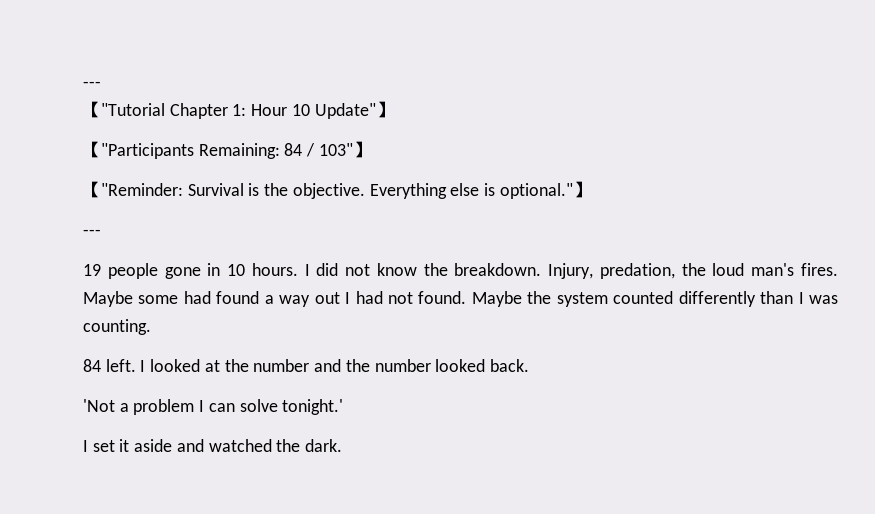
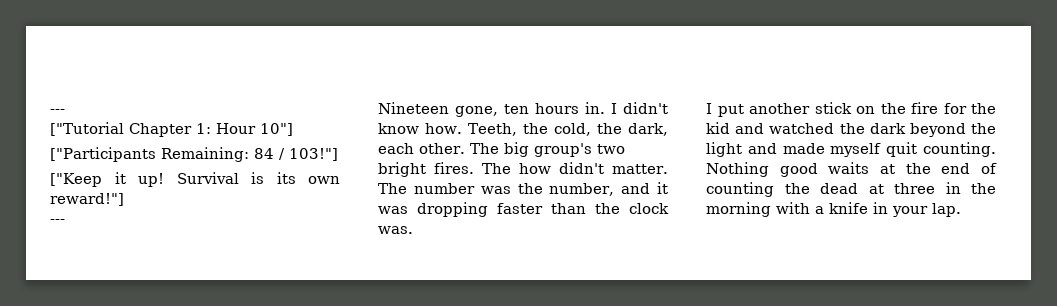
[83,81,101,88] [83,101,165,118] --- // 【"Tutorial -> [50,109,65,114] [50,122,124,136] --- // ["Tutorial
[291,101,394,119] [83,141,371,159] [83,181,591,199] [83,229,101,236] [83,263,838,279] [83,291,839,307] [83,319,151,335] [83,359,529,372] [83,399,344,415] [83,439,343,452] 10 Update"】 // 【"Participants Remaining: 84 / 103"】 // 【"Reminder: Survival is the objective. Everything else is optional."】 // --- // 19 people gone in 10 hours. I did not know the breakdown. Injury, predation, the loud man's fires. Maybe some had found a way out I had not found. Maybe the system counted differently than I was counting. // 84 left. I looked at the number and the number looked back. // 'Not a problem I can solve tonight.' // I set it aside and watched the dark. -> [260,123,293,136] [50,147,338,162] [50,172,340,187] [50,193,124,206] [50,219,65,224] [378,102,668,117] [378,123,668,136] [378,142,625,157] [378,162,669,177] [378,182,668,196] [378,202,669,217] [378,226,413,234] [706,102,996,117] [706,122,996,137] [706,142,996,157] [706,162,997,177] [706,182,996,197] [706,202,961,217] 10"] // ["Participants Remaining: 84 / 103!"] // ["Keep it up! Survival is its own reward!"] // --- // Nineteen gone, ten hours in. I didn't know how. Teeth, the cold, the dark, each other. The big group's two bright fires. The how didn't matter. The number was the number, and it was dropping faster than the clock was. // I put another stick on the fire for the kid and watched the dark beyond the light and made myself quit counting. Nothing good waits at the end of counting the dead at three in the morning with a knife in your lap.

